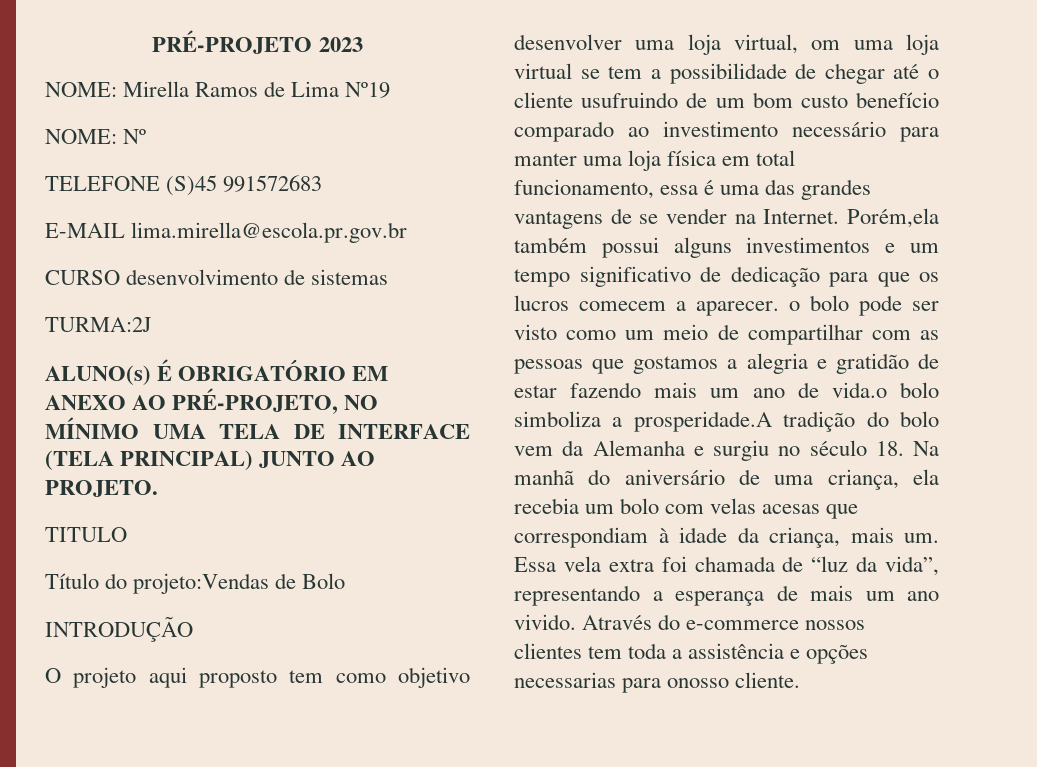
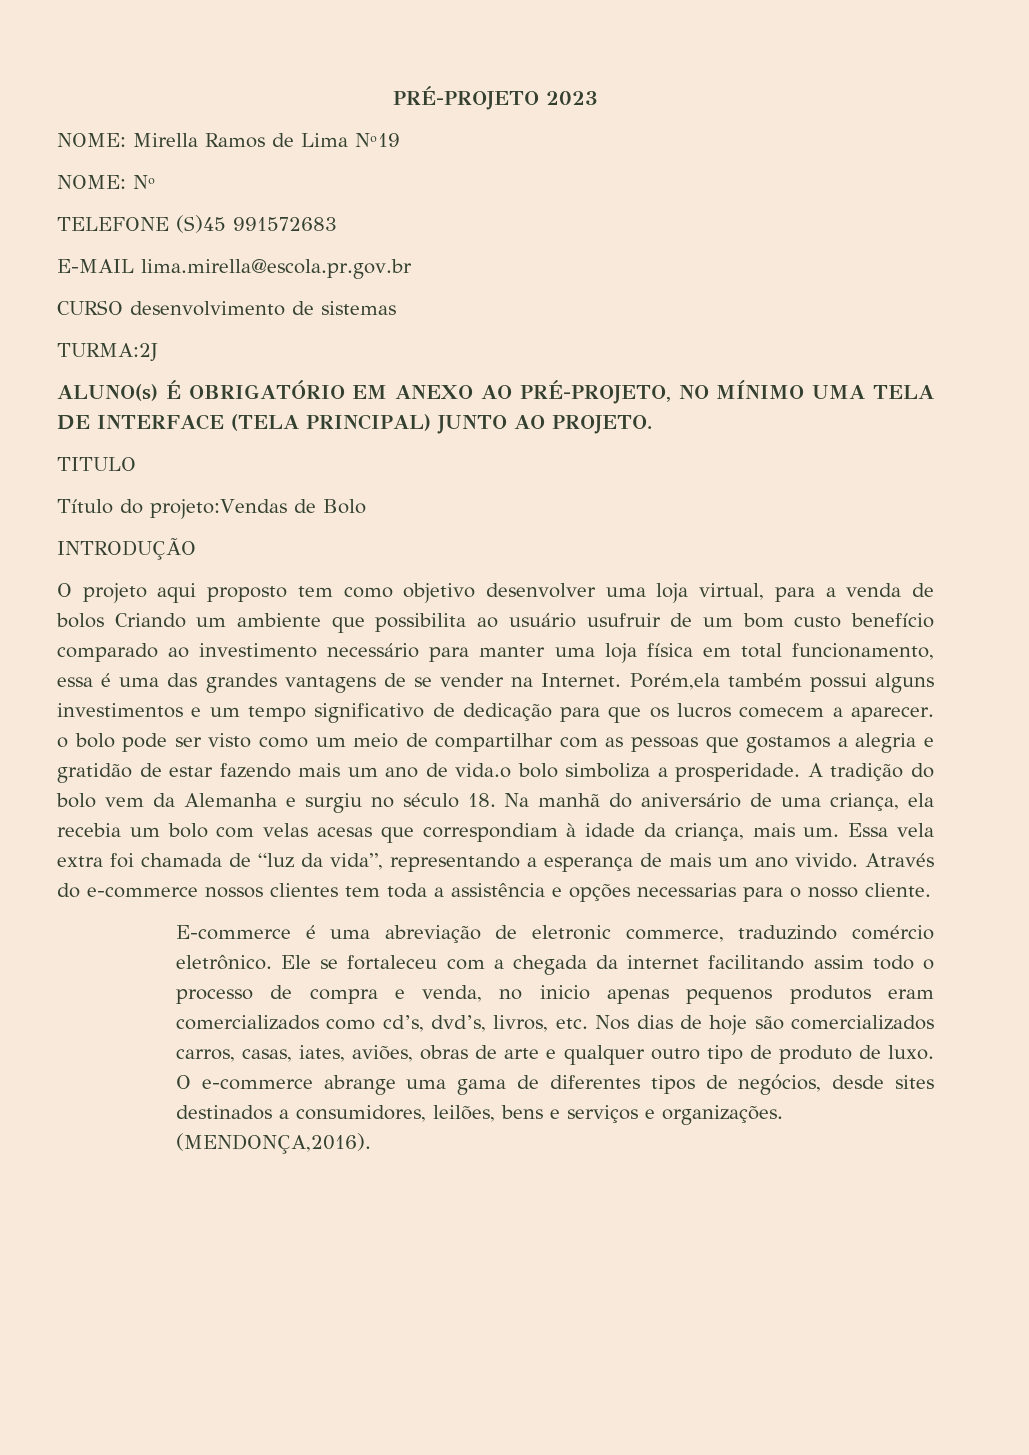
[811,34,939,55] [514,63,939,84] [514,92,679,108] om uma loja virtual se tem a possibilidade de chegar até o cliente usufruindo -> [774,583,934,602] [56,613,661,633] para a venda de bolos Criando um ambiente que possibilita ao usuário usufruir
[633,411,772,432] prosperidade.A -> [675,763,823,782] prosperidade. A
[667,678,730,688] onosso -> [790,887,858,898] o nosso
(801, 680) none -> [175,925,934,943] [175,954,934,975] [175,985,934,1005] [175,1015,935,1035] [175,1045,934,1065] [175,1074,934,1095] [175,1105,783,1125] [175,1133,371,1154] // E-commerce é uma abreviação de eletronic commerce, traduzindo comércio eletrônico. Ele se fortaleceu com a chegada da internet facilitando assim todo o processo de compra e venda, no inicio apenas pequenos produtos eram comercializados como cd’s, dvd’s, livros, etc. Nos dias de hoje são comercializados carros, casas, iates, aviões, obras de arte e qualquer outro tipo de produto de luxo. O e-commerce abrange uma gama de diferentes tipos de negócios, desde sites destinados a consumidores, leilões, bens e serviços e organizações. (MENDONÇA,2016).

